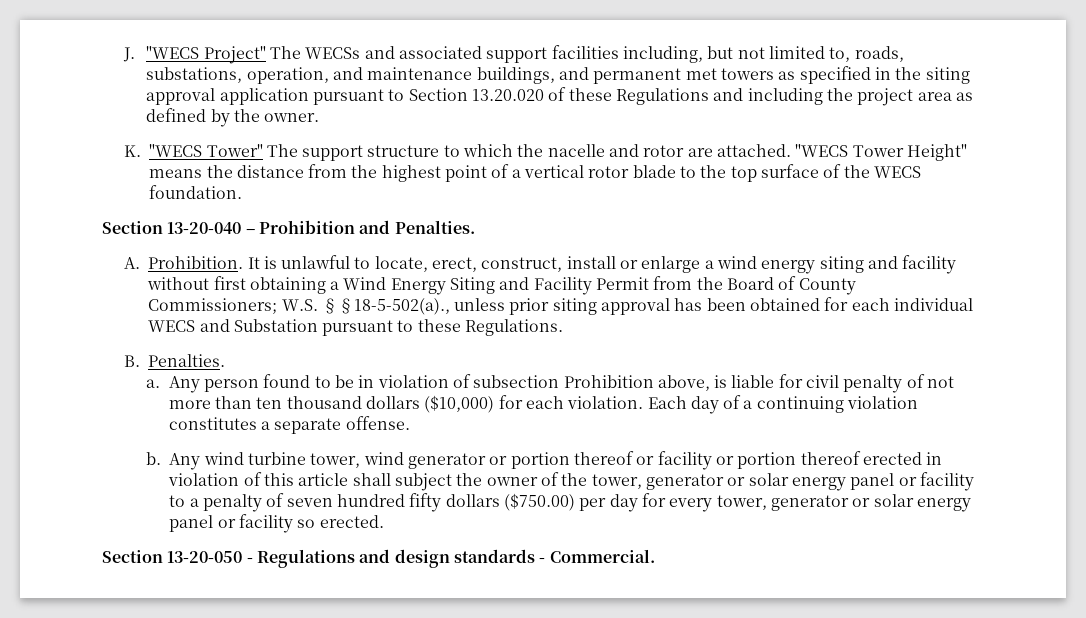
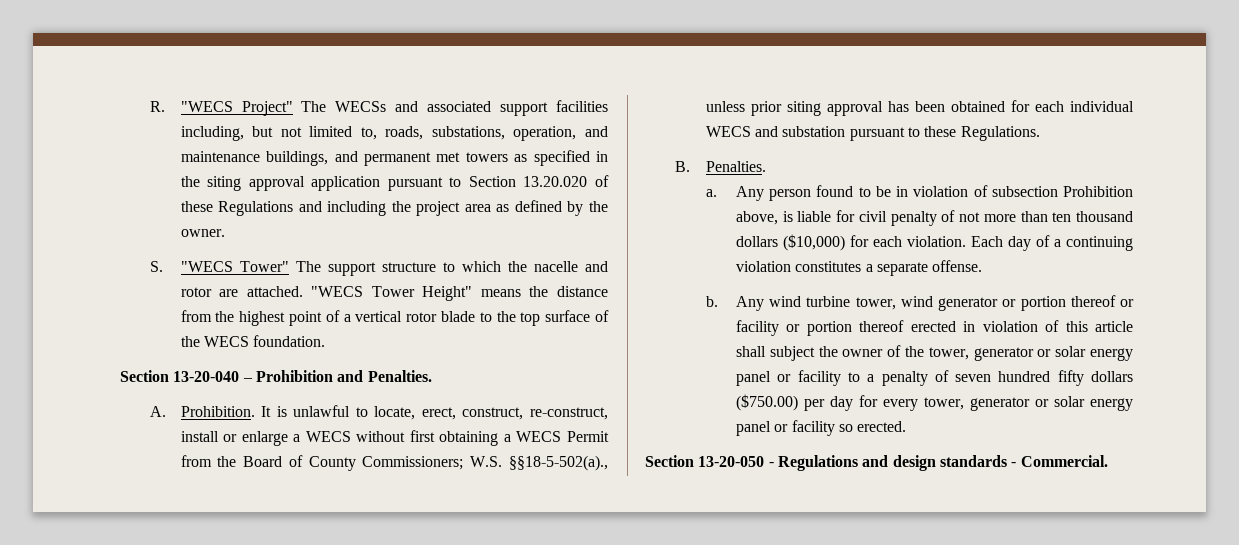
[123,47,136,62] J. -> [150,101,166,112] R.
[124,145,142,157] K. -> [150,261,164,272] S.
(563, 264) none -> [530,407,608,420] re-construct,
[717,255,957,274] [147,276,592,295] wind energy siting and facility without first obtaining a Wind Energy Siting and Facility -> [305,430,562,446] WECS without first obtaining a WECS
[233,319,318,332] Substation -> [782,126,846,137] substation

